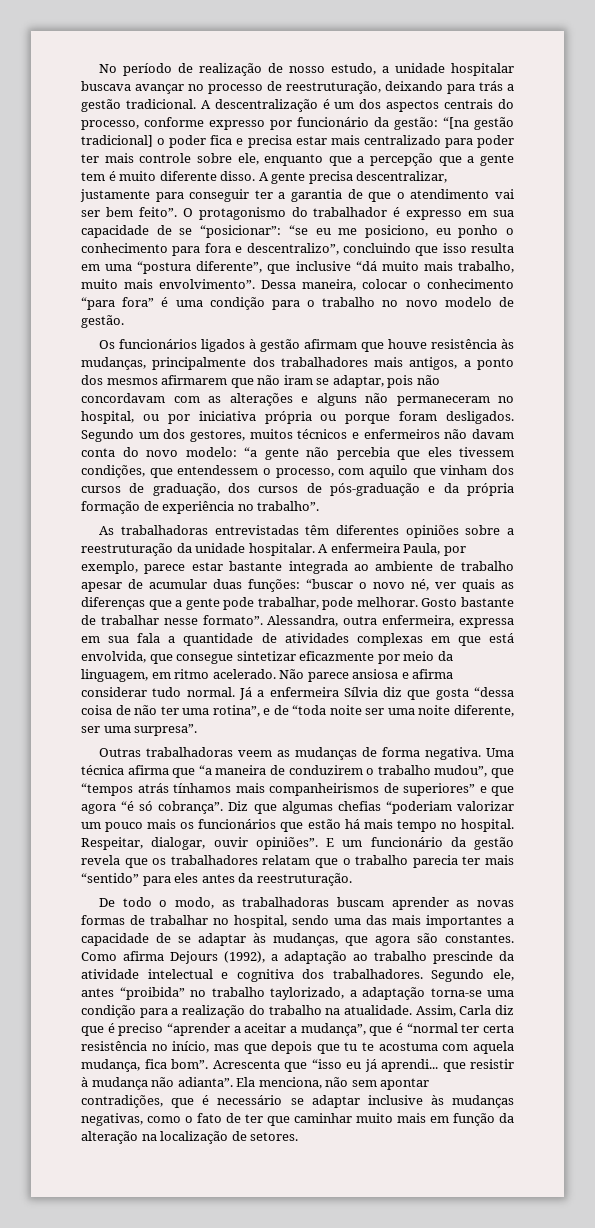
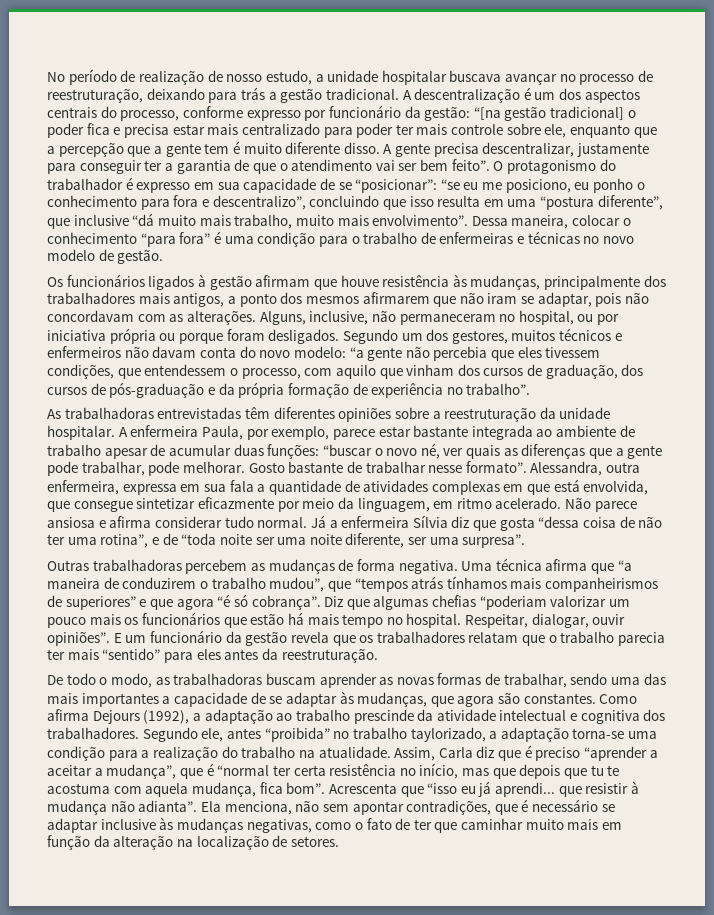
(376, 302) none -> [420,231,580,244] de enfermeiras e técnicas
[229,393,357,406] alterações e alguns -> [186,311,369,325] alterações. Alguns, inclusive,
[238,750,273,757] veem -> [185,559,248,574] percebem
[150,915,287,928] trabalhar no hospital, -> [503,673,567,688] trabalhar,

